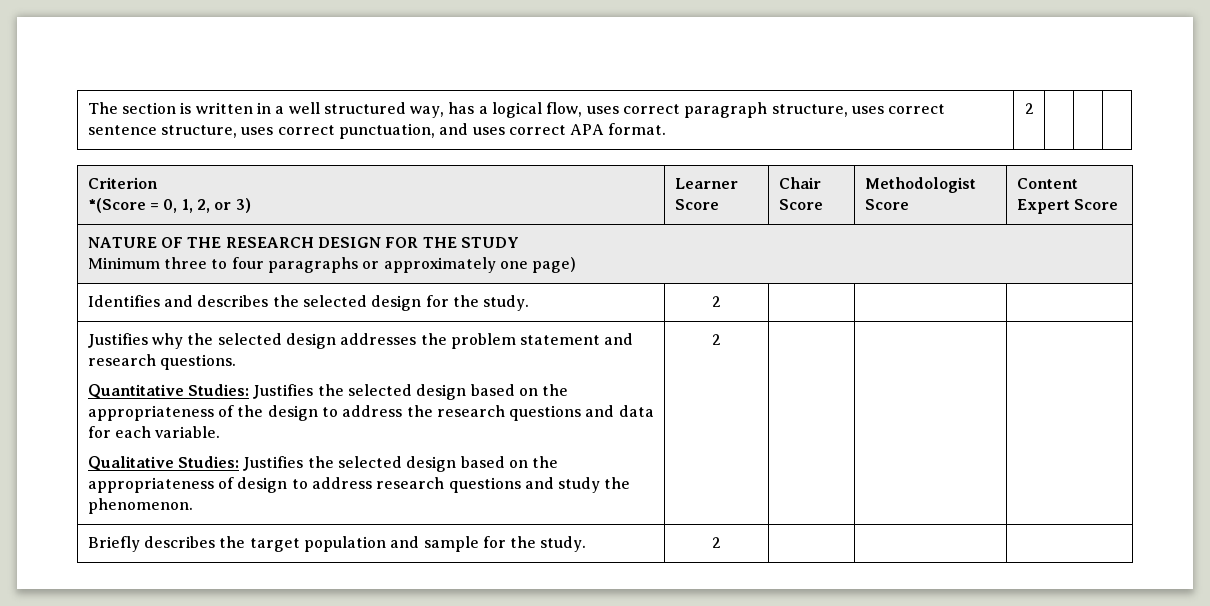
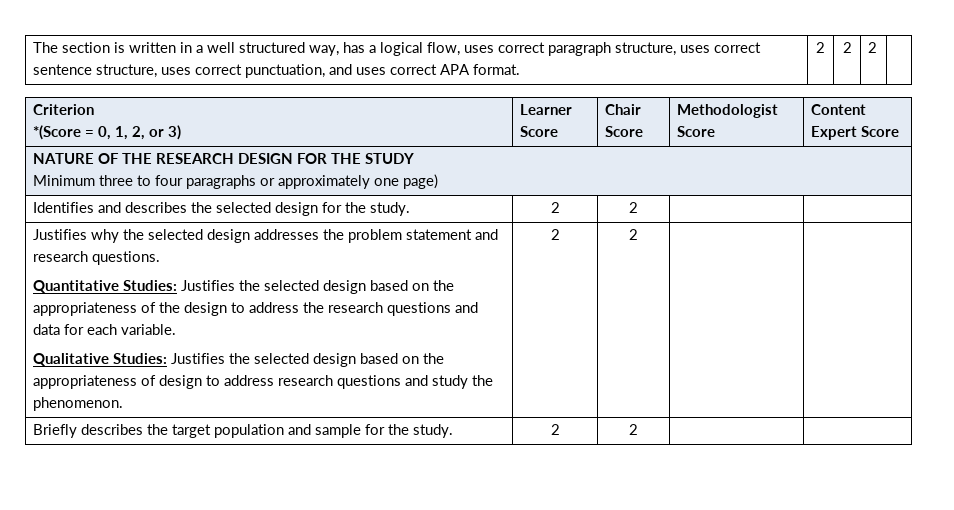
(1034, 108) | -> [842,42,852,53] [868,42,878,53] 2 | 2
(721, 301) none -> [629,202,638,213] 2
(721, 339) none -> [629,229,638,240] 2
(721, 542) none -> [629,424,638,435] 2

